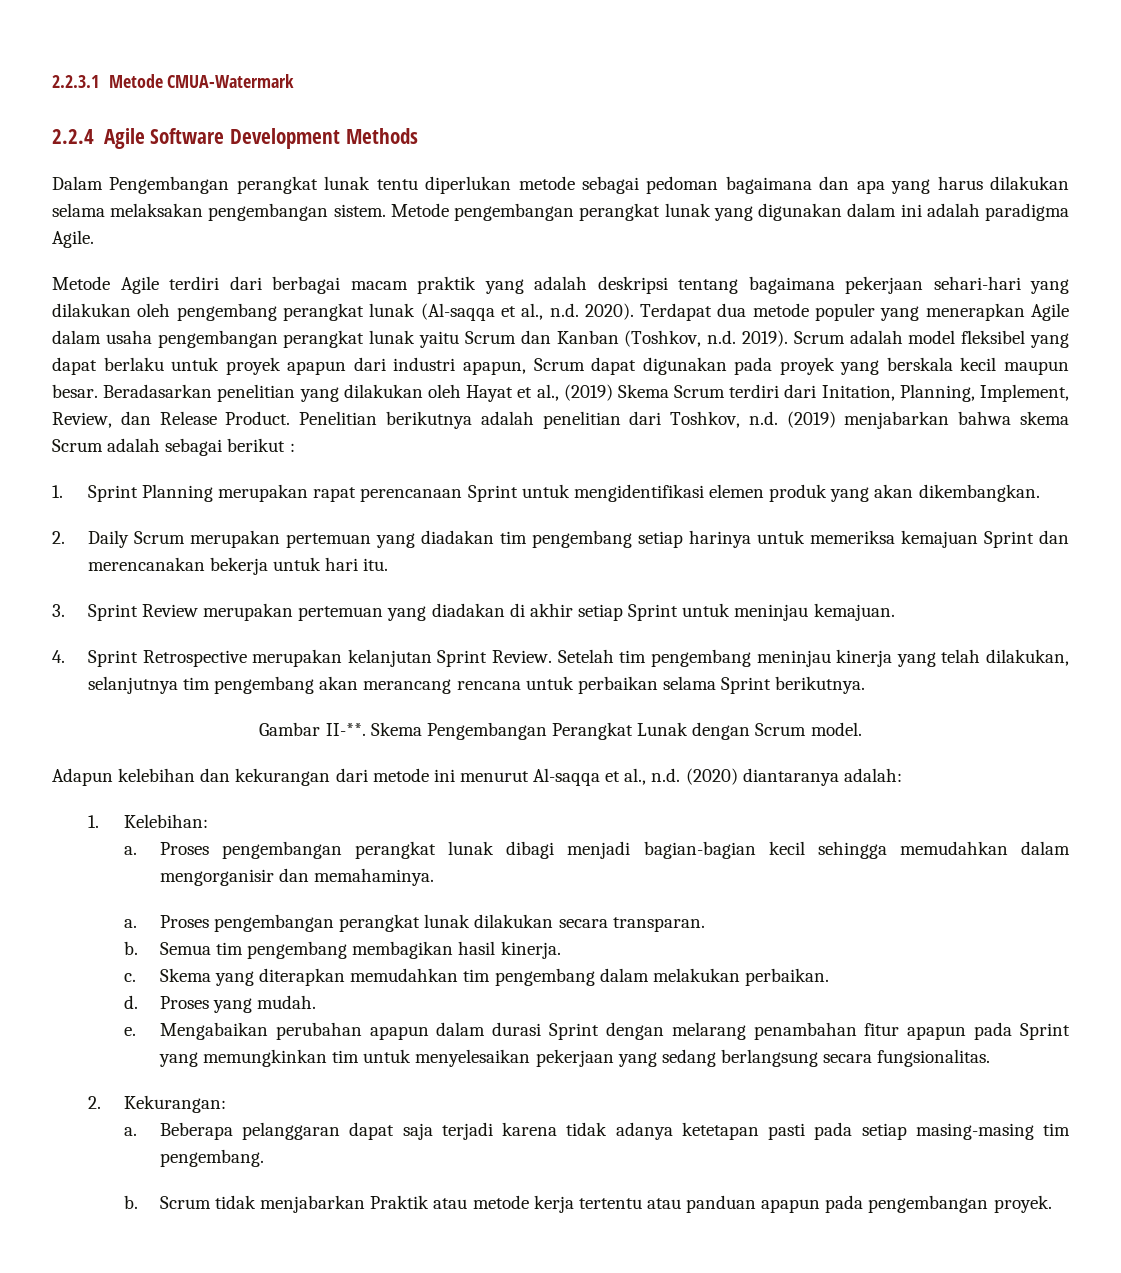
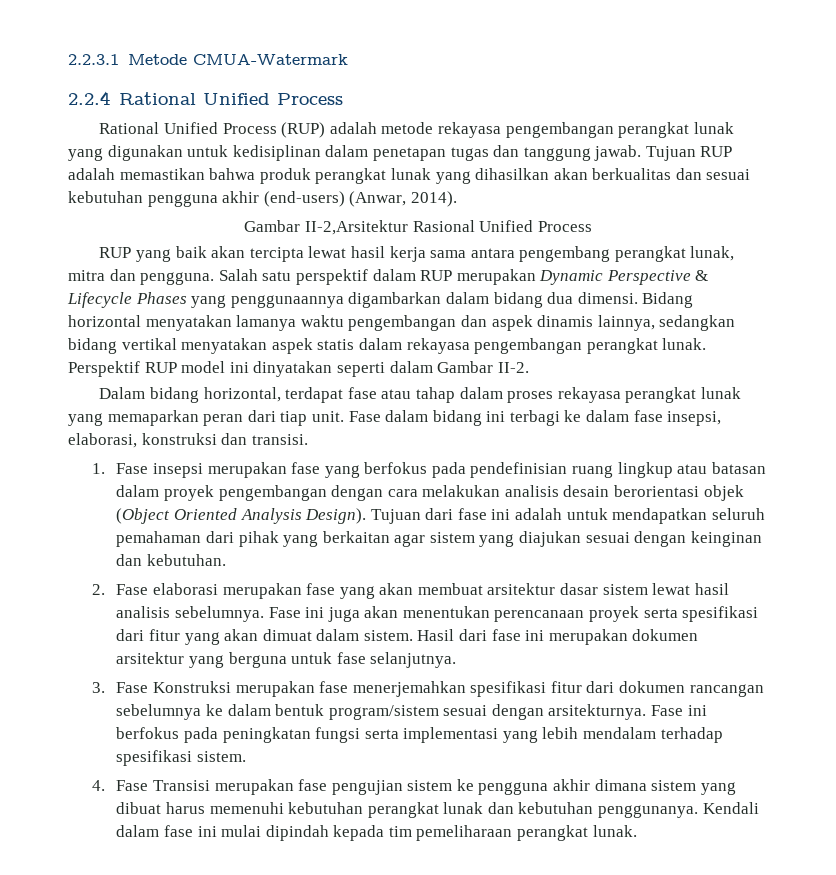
[103,128,418,149] [52,176,1070,194] [52,203,449,221] Agile Software Development Methods // Dalam Pengembangan perangkat lunak tentu diperlukan metode sebagai pedoman bagaimana dan apa yang harus dilakukan selama melaksakan pengembangan sistem. Metode -> [118,92,343,105] [99,122,501,138] Rational Unified Process // Rational Unified Process (RUP) adalah metode rekayasa
[847,203,1070,221] [52,230,94,248] [52,276,1069,294] [52,303,1069,321] [52,330,1069,348] [52,357,1069,375] [52,384,1069,402] [52,411,1070,429] [52,438,295,456] [52,484,1040,502] [52,530,1069,548] [87,557,389,575] [52,603,895,621] [52,649,1070,667] [87,676,866,694] [259,722,862,740] [52,768,902,786] [87,814,208,828] [123,841,1070,859] [159,868,435,886] [123,914,705,932] [123,941,561,959] [123,968,829,986] [123,995,317,1013] [123,1022,1070,1040] [158,1049,991,1067] [87,1095,226,1113] [123,1122,1071,1140] [159,1149,264,1167] [123,1195,1052,1213] dalam ini adalah paradigma Agile. // Metode Agile terdiri dari berbagai macam praktik yang adalah deskripsi tentang bagaimana pekerjaan sehari-hari yang dilakukan oleh pengembang perangkat lunak (Al-saqqa et al., n.d. 2020). Terdapat dua metode populer yang menerapkan Agile dalam usaha pengembangan perangkat lunak yaitu Scrum dan Kanban (Toshkov, n.d. 2019). Scrum adalah model fleksibel yang dapat berlaku untuk proyek apapun dari industri apapun, Scrum dapat digunakan pada proyek yang berskala kecil maupun besar. Beradasarkan penelitian yang dilakukan oleh Hayat et al., (2019) Skema Scrum terdiri dari Initation, Planning, Implement, Review, dan Release Product. Penelitian berikutnya adalah penelitian dari Toshkov, n.d. (2019) menjabarkan bahwa skema Scrum adalah sebagai berikut : // 1. Sprint Planning merupakan rapat perencanaan Sprint untuk mengidentifikasi elemen produk yang akan dikembangkan. // 2. Daily Scrum merupakan pertemuan yang diadakan tim pengembang setiap harinya untuk memeriksa kemajuan Sprint dan merencanakan bekerja untuk hari itu. // 3. Sprint Review merupakan pertemuan yang diadakan di akhir setiap Sprint untuk meninjau kemajuan. // 4. Sprint Retrospective merupakan kelanjutan Sprint Review. Setelah tim pengembang meninjau kinerja yang telah dilakukan, selanjutnya tim pengembang akan merancang rencana untuk perbaikan selama Sprint berikutnya. // Gambar II-**. Skema Pengembangan Perangkat Lunak dengan Scrum model. // Adapun kelebihan dan kekurangan dari metode ini menurut Al-saqqa et al., n.d. (2020) diantaranya adalah: // 1. Kelebihan: // a. Proses pengembangan perangkat lunak dibagi menjadi bagian-bagian kecil sehingga memudahkan dalam mengorganisir dan memahaminya. // a. Proses pengembangan perangkat lunak dilakukan secara transparan. // b. Semua tim pengembang membagikan hasil kinerja. // c. Skema yang diterapkan memudahkan tim pengembang dalam melakukan perbaikan. // d. Proses yang mudah. // e. Mengabaikan perubahan apapun dalam durasi Sprint dengan melarang penambahan fitur apapun pada Sprint yang memungkinkan tim untuk menyelesaikan pekerjaan yang sedang berlangsung secara fungsionalitas. // 2. Kekurangan: // a. Beberapa pelanggaran dapat saja terjadi karena tidak adanya ketetapan pasti pada setiap masing-masing tim pengembang. // b. Scrum tidak menjabarkan Praktik atau metode kerja tertentu atau panduan apapun pada pengembangan proyek. -> [187,145,733,161] [68,168,751,184] [68,191,457,207] [244,220,592,235] [99,246,735,262] [68,269,709,285] [67,292,694,308] [68,315,736,331] [68,338,707,354] [68,361,529,377] [99,387,741,403] [68,410,722,426] [68,433,308,448] [92,462,766,478] [116,485,744,501] [116,508,765,524] [116,531,762,547] [116,554,226,566] [92,583,729,599] [116,606,759,622] [116,629,699,645] [116,652,457,668] [92,681,764,697] [116,704,707,720] [116,727,723,743] [116,750,246,766] [92,779,736,795] [116,802,759,818] [116,825,637,841] untuk kedisiplinan dalam penetapan tugas dan tanggung jawab. Tujuan RUP adalah memastikan bahwa produk perangkat lunak yang dihasilkan akan berkualitas dan sesuai kebutuhan pengguna akhir (end-users) (Anwar, 2014). // Gambar II-2,Arsitektur Rasional Unified Process // RUP yang baik akan tercipta lewat hasil kerja sama antara pengembang perangkat lunak, mitra dan pengguna. Salah satu perspektif dalam RUP merupakan Dynamic Perspective & Lifecycle Phases yang penggunaannya digambarkan dalam bidang dua dimensi. Bidang horizontal menyatakan lamanya waktu pengembangan dan aspek dinamis lainnya, sedangkan bidang vertikal menyatakan aspek statis dalam rekayasa pengembangan perangkat lunak. Perspektif RUP model ini dinyatakan seperti dalam Gambar II-2. // Dalam bidang horizontal, terdapat fase atau tahap dalam proses rekayasa perangkat lunak yang memaparkan peran dari tiap unit. Fase dalam bidang ini terbagi ke dalam fase insepsi, elaborasi, konstruksi dan transisi. // 1. Fase insepsi merupakan fase yang berfokus pada pendefinisian ruang lingkup atau batasan dalam proyek pengembangan dengan cara melakukan analisis desain berorientasi objek (Object Oriented Analysis Design). Tujuan dari fase ini adalah untuk mendapatkan seluruh pemahaman dari pihak yang berkaitan agar sistem yang diajukan sesuai dengan keinginan dan kebutuhan. // 2. Fase elaborasi merupakan fase yang akan membuat arsitektur dasar sistem lewat hasil analisis sebelumnya. Fase ini juga akan menentukan perencanaan proyek serta spesifikasi dari fitur yang akan dimuat dalam sistem. Hasil dari fase ini merupakan dokumen arsitektur yang berguna untuk fase selanjutnya. // 3. Fase Konstruksi merupakan fase menerjemahkan spesifikasi fitur dari dokumen rancangan sebelumnya ke dalam bentuk program/sistem sesuai dengan arsitekturnya. Fase ini berfokus pada peningkatan fungsi serta implementasi yang lebih mendalam terhadap spesifikasi sistem. // 4. Fase Transisi merupakan fase pengujian sistem ke pengguna akhir dimana sistem yang dibuat harus memenuhi kebutuhan perangkat lunak dan kebutuhan penggunanya. Kendali dalam fase ini mulai dipindah kepada tim pemeliharaan perangkat lunak.

